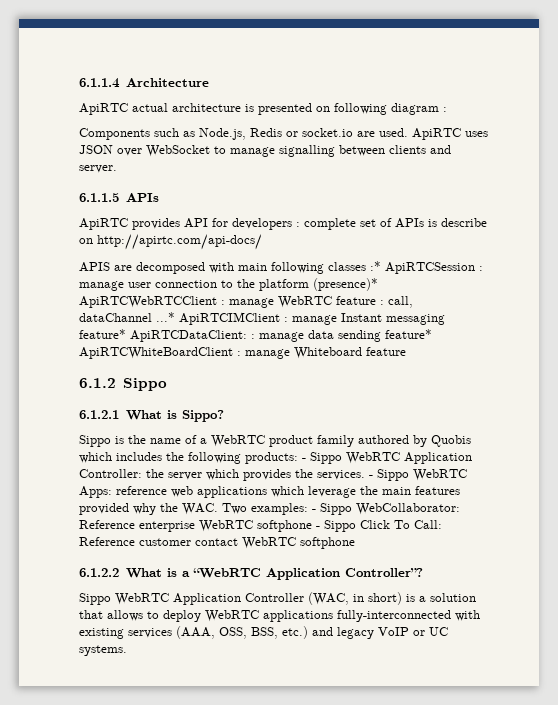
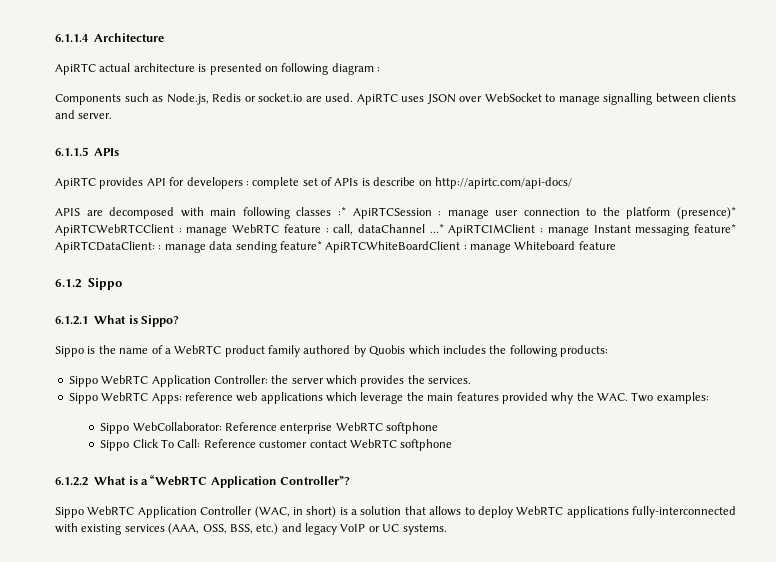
[302,458,306,461] - -> (608, 351) //
[369,475,373,478] - -> (472, 380) //
[312,509,316,512] - -> (709, 398) //
[316,526,320,529] - -> (439, 428) //

